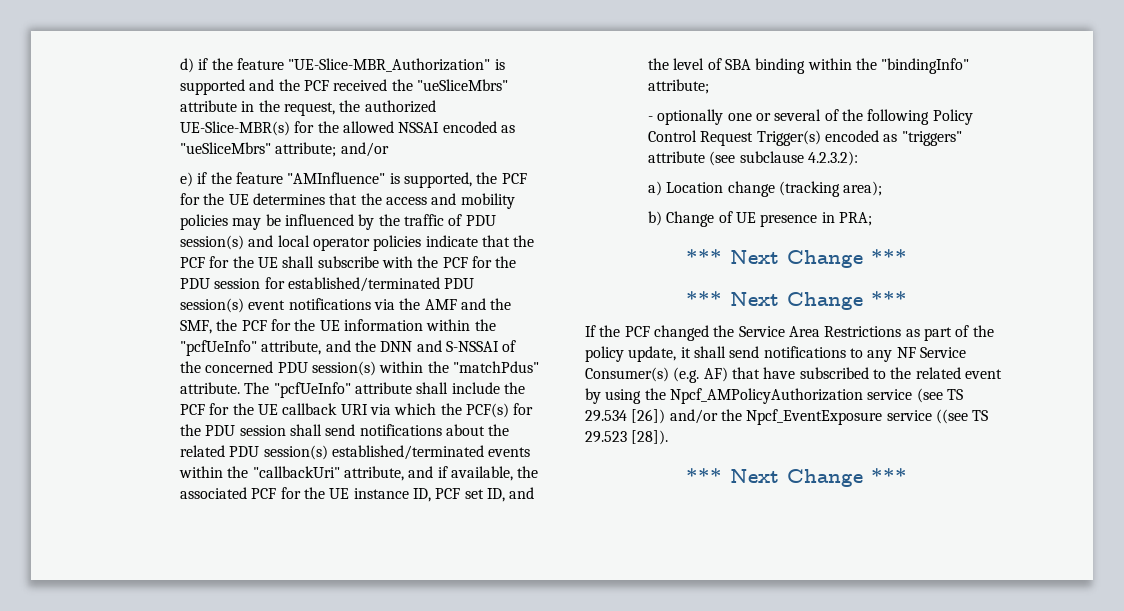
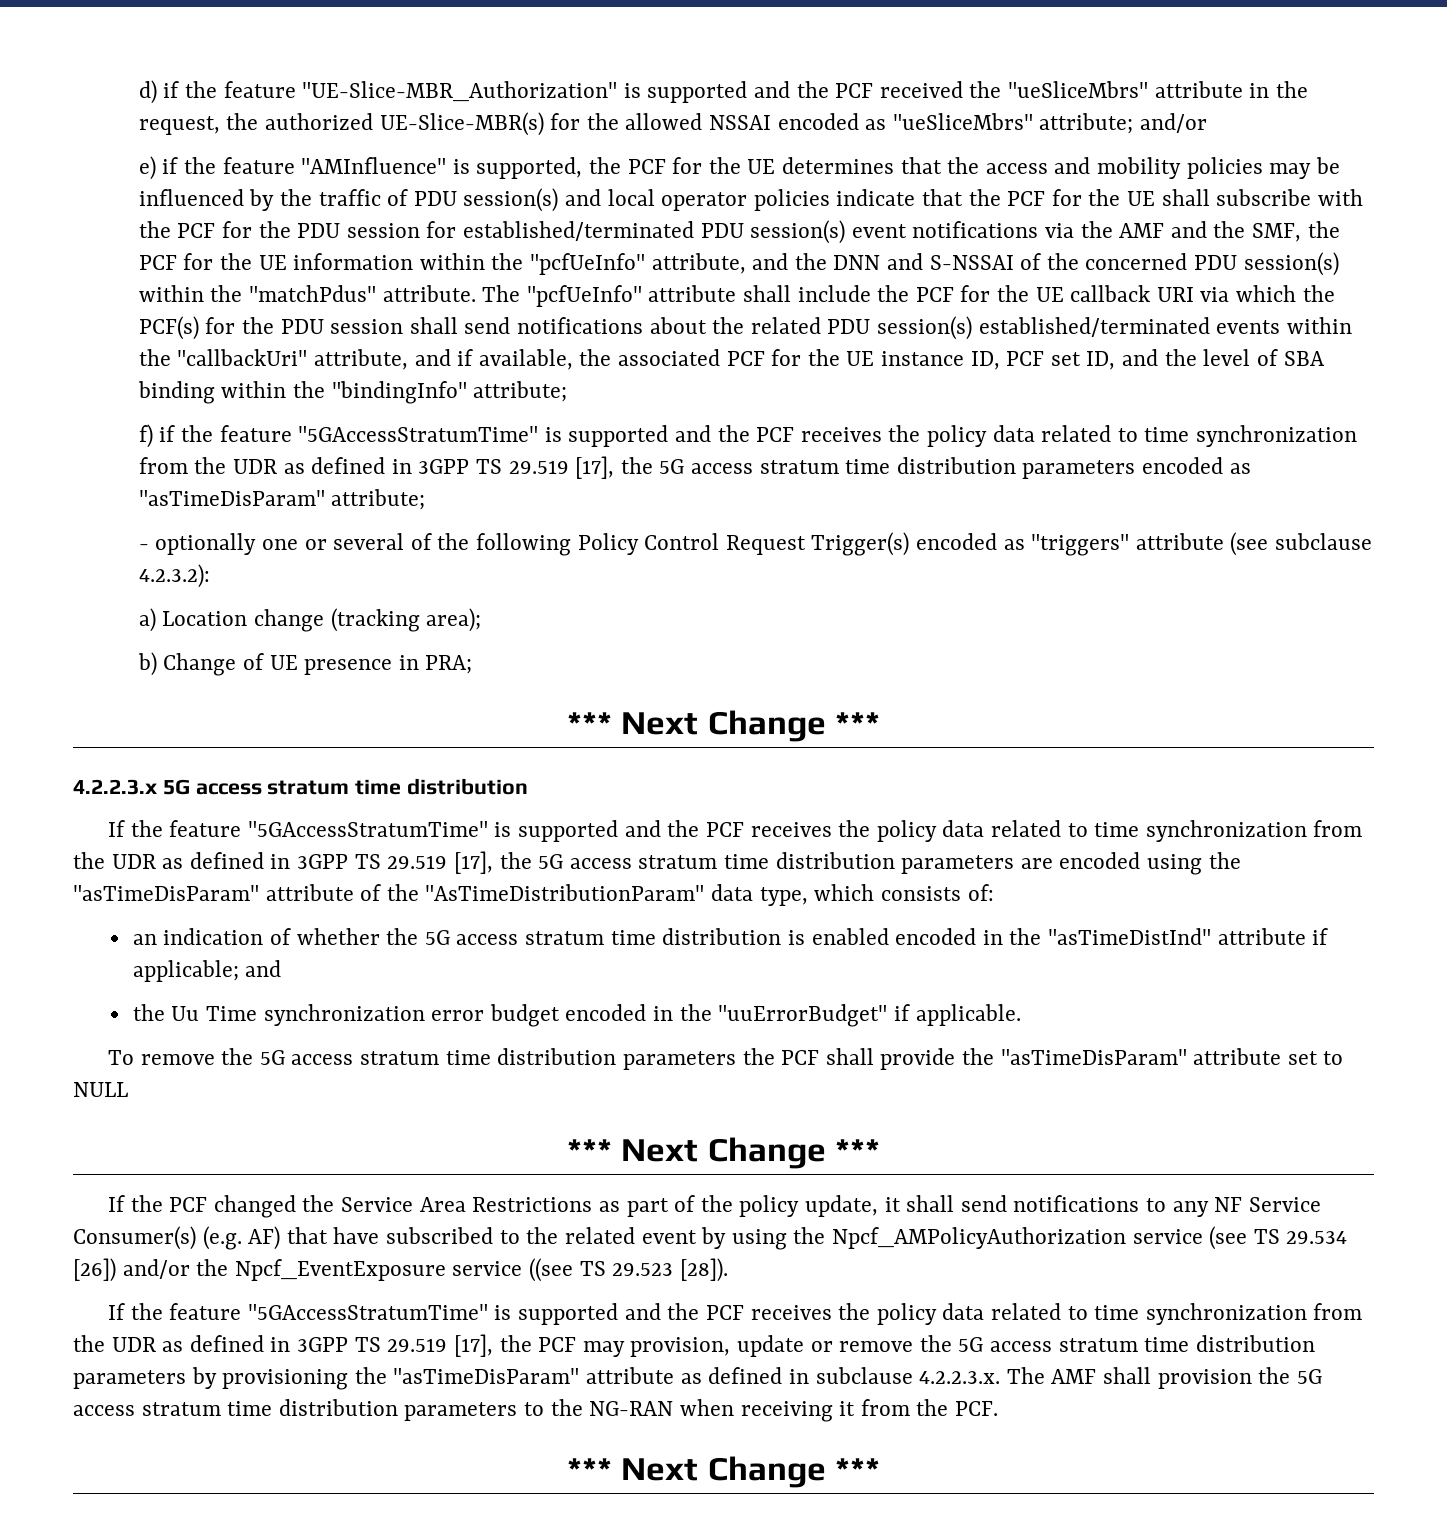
(709, 86) none -> [138,424,1358,448] [138,456,1251,479] [138,489,426,510] // f) if the feature "5GAccessStratumTime" is supported and the PCF receives the policy data related to time synchronization from the UDR as defined in 3GPP TS 29.519 [17], the 5G access stratum time distribution parameters encoded as "asTimeDisParam" attribute;
(907, 256) none -> [73,778,529,795] [108,820,1363,842] [73,851,1241,875] [73,884,994,906] [132,928,1329,945] [132,960,282,982] [132,1004,1021,1027] [108,1048,1344,1070] [73,1082,128,1097] // 4.2.2.3.x 5G access stratum time distribution // If the feature "5GAccessStratumTime" is supported and the PCF receives the policy data related to time synchronization from the UDR as defined in 3GPP TS 29.519 [17], the 5G access stratum time distribution parameters are encoded using the "asTimeDisParam" attribute of the "AsTimeDistributionParam" data type, which consists of: // an indication of whether the 5G access stratum time distribution is enabled encoded in the "asTimeDistInd" attribute if applicable; and // the Uu Time synchronization error budget encoded in the "uuErrorBudget" if applicable. // To remove the 5G access stratum time distribution parameters the PCF shall provide the "asTimeDisParam" attribute set to NULL
(669, 437) none -> [108,1303,1363,1325] [73,1334,1315,1357] [73,1367,1322,1390] [73,1399,998,1422] // If the feature "5GAccessStratumTime" is supported and the PCF receives the policy data related to time synchronization from the UDR as defined in 3GPP TS 29.519 [17], the PCF may provision, update or remove the 5G access stratum time distribution parameters by provisioning the "asTimeDisParam" attribute as defined in subclause 4.2.2.3.x. The AMF shall provision the 5G access stratum time distribution parameters to the NG-RAN when receiving it from the PCF.

